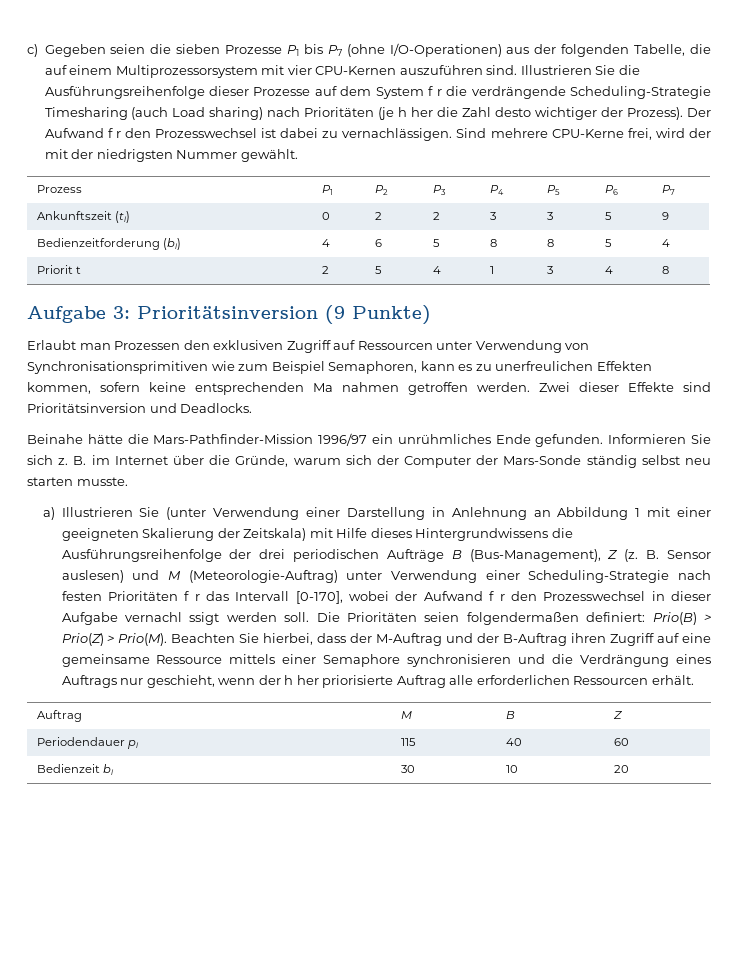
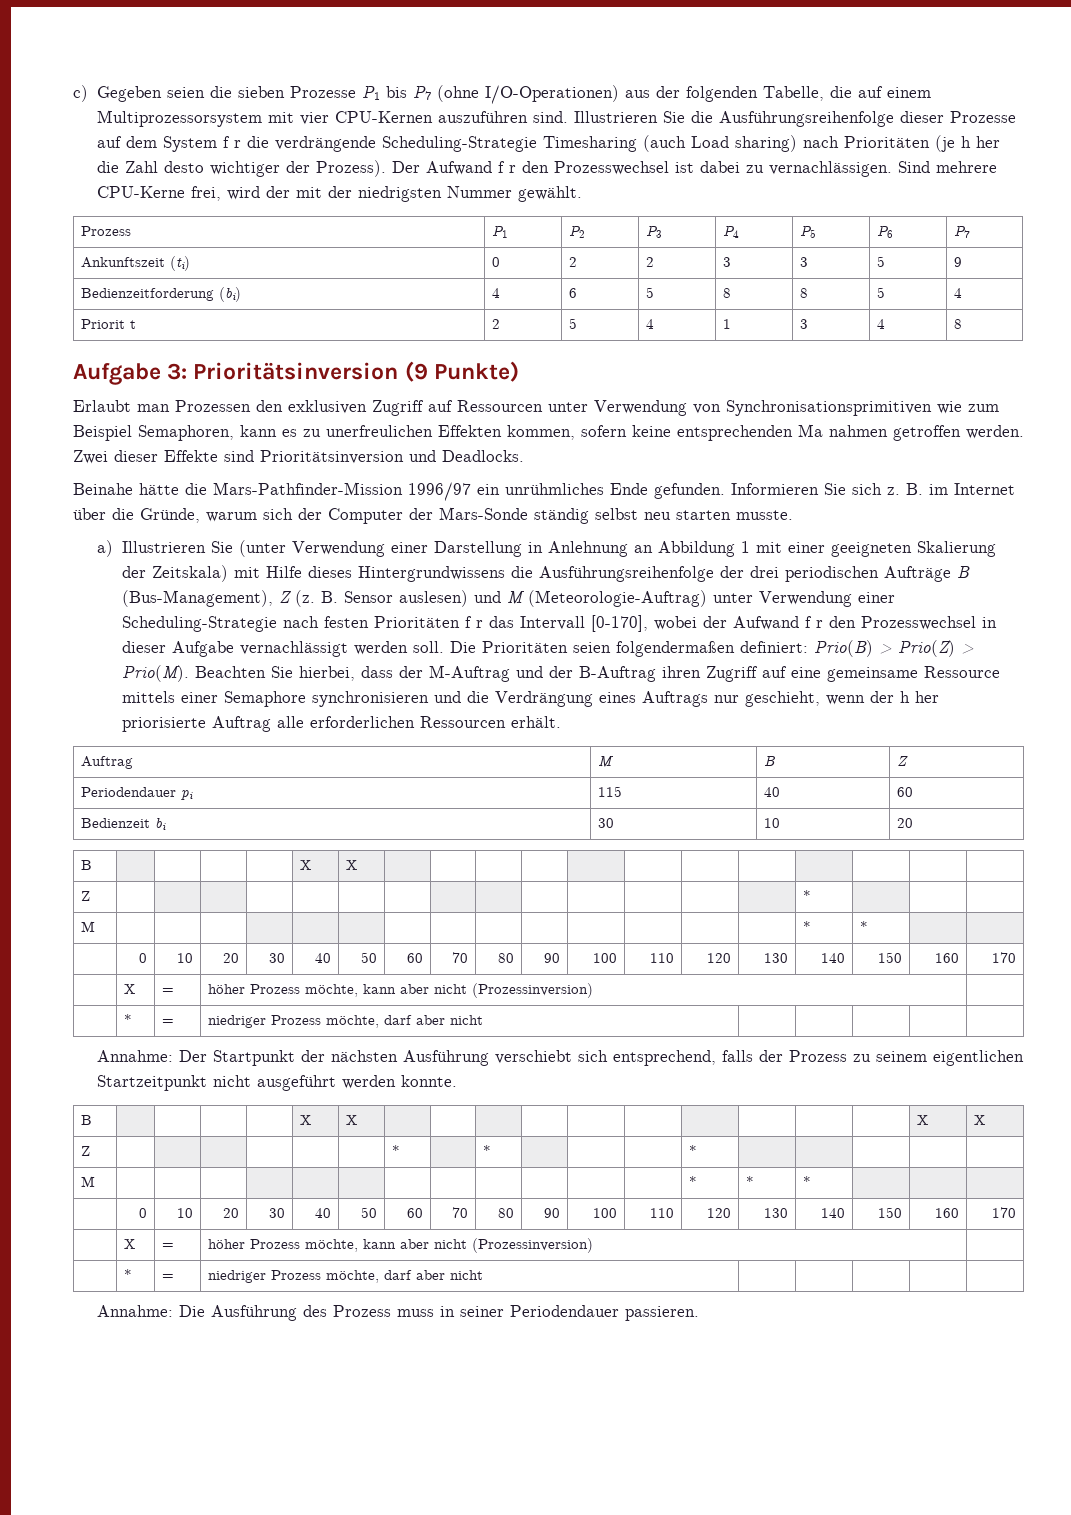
[124,612,220,625] vernachl ssigt -> [239,641,348,657] vernachlässigt
(629, 769) none -> [81,860,93,870] [300,860,312,870] [346,860,358,870] [81,891,91,901] [803,890,812,901] [81,921,96,932] [803,921,812,932] [860,921,869,932] [138,953,147,963] [176,953,193,963] [222,953,239,963] [268,953,285,963] [314,953,331,963] [360,952,377,963] [406,953,423,963] [451,952,468,963] [497,953,514,963] [543,953,560,963] [592,953,617,963] [649,953,674,963] [706,953,731,963] [763,953,788,963] [820,953,845,963] [877,952,902,963] [934,953,959,963] [991,952,1016,963] [124,984,136,994] [162,988,175,994] [208,983,594,998] [124,1014,133,1025] [162,1019,175,1025] [208,1015,484,1028] [97,1050,1025,1066] [97,1075,458,1091] [81,1115,93,1125] [300,1115,312,1125] [346,1115,358,1125] [917,1115,929,1125] [974,1115,986,1125] [81,1146,91,1156] [392,1145,401,1156] [483,1145,492,1156] [689,1145,698,1156] [81,1176,96,1187] [689,1176,698,1187] [746,1176,755,1187] [803,1176,812,1187] [138,1208,147,1218] [176,1208,193,1218] [222,1208,239,1218] [268,1208,285,1218] [314,1208,331,1218] [360,1207,377,1218] [406,1208,423,1218] [451,1207,468,1218] [497,1208,514,1218] [543,1208,560,1218] [592,1208,617,1218] [649,1208,674,1218] [706,1208,731,1218] [763,1208,788,1218] [820,1208,845,1218] [877,1207,902,1218] [934,1208,959,1218] [991,1207,1016,1218] [124,1239,136,1249] [162,1243,175,1249] [208,1238,594,1253] [124,1269,133,1280] [162,1274,175,1280] [208,1270,484,1283] [97,1305,700,1321] // B | | | | | X | X | | | | | | | | | | | | // Z | | | | | | | | | | | | | | | * | | | // M | | | | | | | | | | | | | | | * | * | | // | 0 | 10 | 20 | 30 | 40 | 50 | 60 | 70 | 80 | 90 | 100 | 110 | 120 | 130 | 140 | 150 | 160 | 170 // | X | = | höher Prozess möchte, kann aber nicht (Prozessinversion) | // | * | = | niedriger Prozess möchte, darf aber nicht | | | | | // Annahme: Der Startpunkt der nächsten Ausführung verschiebt sich entsprechend, falls der Prozess zu seinem eigentlichen Startzeitpunkt nicht ausgeführt werden konnte. // B | | | | | X | X | | | | | | | | | | | X | X // Z | | | | | | | * | | * | | | | * | | | | | // M | | | | | | | | | | | | | * | * | * | | | // | 0 | 10 | 20 | 30 | 40 | 50 | 60 | 70 | 80 | 90 | 100 | 110 | 120 | 130 | 140 | 150 | 160 | 170 // | X | = | höher Prozess möchte, kann aber nicht (Prozessinversion) | // | * | = | niedriger Prozess möchte, darf aber nicht | | | | | // Annahme: Die Ausführung des Prozess muss in seiner Periodendauer passieren.

